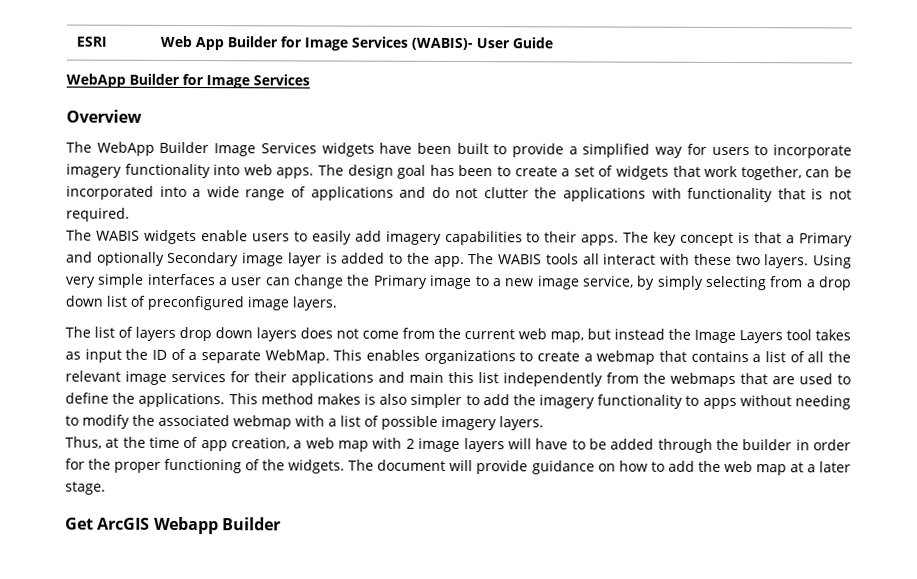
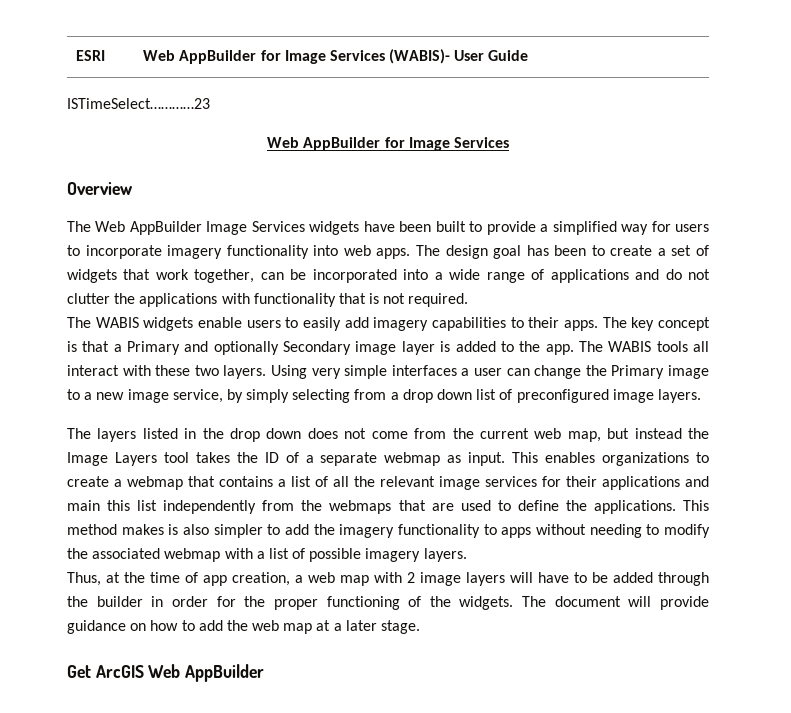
[194,36,278,51] App Builder -> [179,50,257,64] AppBuilder
[66,73,180,88] WebApp Builder -> [67,98,210,109] [267,137,381,151] ISTimeSelect…………23 // Web AppBuilder
[96,141,210,156] WebApp Builder -> [95,221,202,235] Web AppBuilder
[94,326,297,342] list of layers drop down layers -> [97,428,302,442] layers listed in the drop down
[65,348,122,363] as input -> (230, 457) none
[264,349,330,364] WebMap. -> [384,452,506,466] webmap as input.
[153,516,281,535] Webapp Builder -> [148,664,265,682] Web AppBuilder

